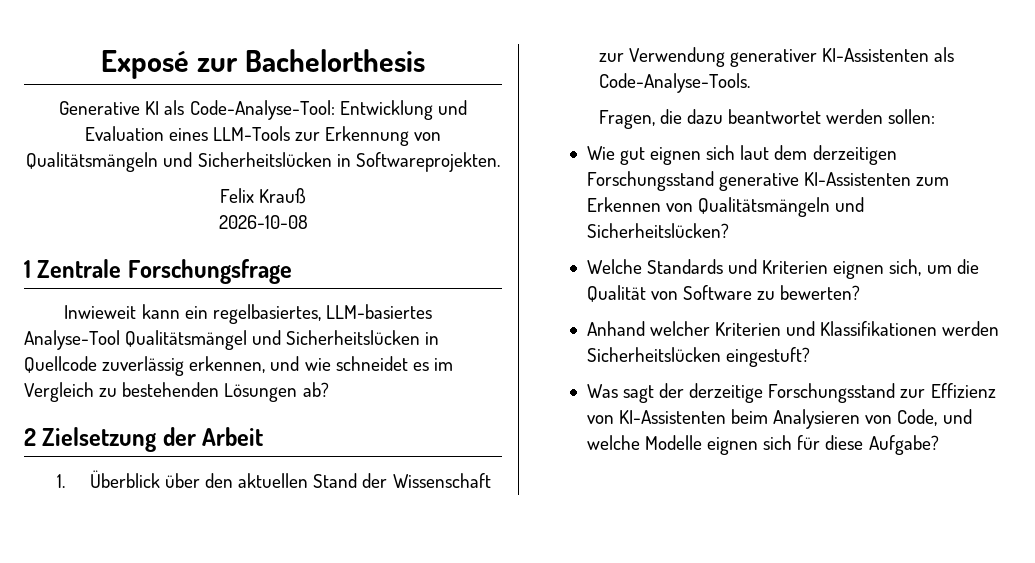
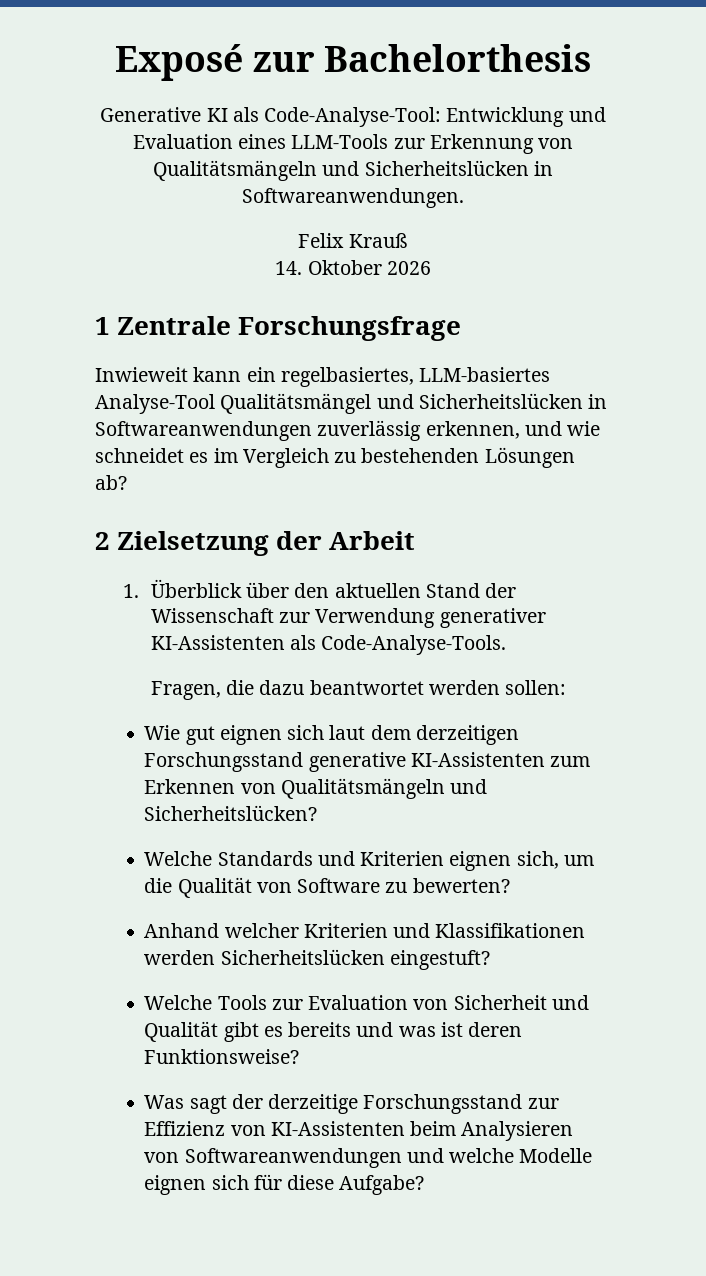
[355,152,500,172] Softwareprojekten. -> [242,188,464,208] Softwareanwendungen.
[218,215,308,229] 2026-10-08 -> [275,260,431,275] 14. Oktober 2026
[24,356,97,373] Quellcode -> [95,421,312,441] Softwareanwendungen
(810, 357) none -> [144,995,589,1010] [144,1021,523,1042] [144,1049,300,1064] // Welche Tools zur Evaluation von Sicherheit und Qualität gibt es bereits und was ist deren Funktionsweise?
[897,409,938,426] Code, -> [184,1148,402,1168] Softwareanwendungen

